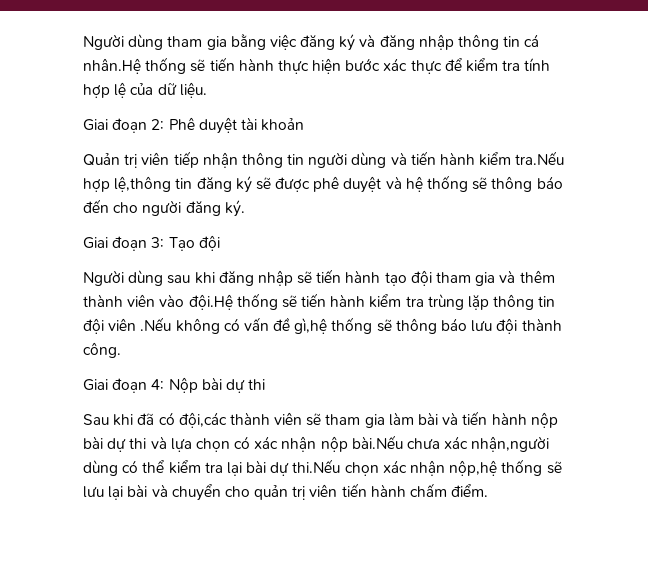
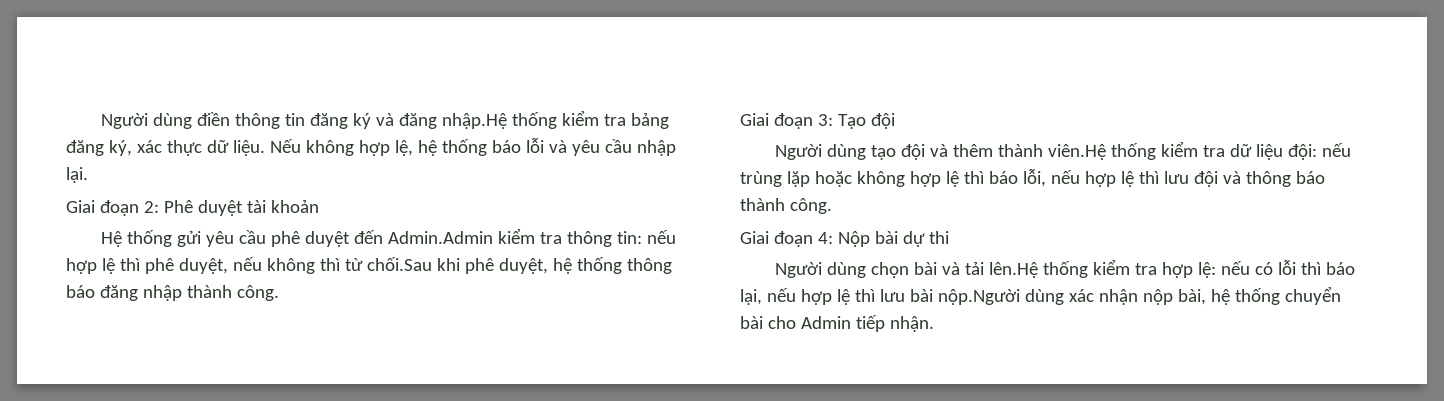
[83,33,540,51] [83,57,551,74] [83,82,207,98] Người dùng tham gia bằng việc đăng ký và đăng nhập thông tin cá nhân.Hệ thống sẽ tiến hành thực hiện bước xác thực để kiểm tra tính hợp lệ của dữ liệu. -> [100,110,669,129] [66,138,676,156] [66,167,88,183] Người dùng điền thông tin đăng ký và đăng nhập.Hệ thống kiểm tra bảng đăng ký, xác thực dữ liệu. Nếu không hợp lệ, hệ thống báo lỗi và yêu cầu nhập lại.
[83,151,565,168] [83,175,563,193] [83,199,245,217] Quản trị viên tiếp nhận thông tin người dùng và tiến hành kiểm tra.Nếu hợp lệ,thông tin đăng ký sẽ được phê duyệt và hệ thống sẽ thông báo đến cho người đăng ký. -> [100,228,676,247] [66,257,672,274] [66,285,279,301] Hệ thống gửi yêu cầu phê duyệt đến Admin.Admin kiểm tra thông tin: nếu hợp lệ thì phê duyệt, nếu không thì từ chối.Sau khi phê duyệt, hệ thống thông báo đăng nhập thành công.
[167,269,555,286] [83,293,556,310] [83,317,518,334] sau khi đăng nhập sẽ tiến hành tạo đội tham gia và thêm thành viên vào đội.Hệ thống sẽ tiến hành kiểm tra trùng lặp thông tin đội viên .Nếu không có vấn đề gì,hệ thống sẽ thông báo lưu đội -> [870,141,1351,160] [740,169,1325,187] tạo đội và thêm thành viên.Hệ thống kiểm tra dữ liệu đội: nếu trùng lặp hoặc không hợp lệ thì báo lỗi, nếu hợp lệ thì lưu đội và thông báo
[83,411,558,428] [83,435,550,452] [83,459,562,476] [83,483,489,501] Sau khi đã có đội,các thành viên sẽ tham gia làm bài và tiến hành nộp bài dự thi và lựa chọn có xác nhận nộp bài.Nếu chưa xác nhận,người dùng có thể kiểm tra lại bài dự thi.Nếu chọn xác nhận nộp,hệ thống sẽ lưu lại bài và chuyển cho quản trị viên tiến hành chấm điểm. -> [774,259,1355,278] [740,286,1341,305] [740,315,934,332] Người dùng chọn bài và tải lên.Hệ thống kiểm tra hợp lệ: nếu có lỗi thì báo lại, nếu hợp lệ thì lưu bài nộp.Người dùng xác nhận nộp bài, hệ thống chuyển bài cho Admin tiếp nhận.

